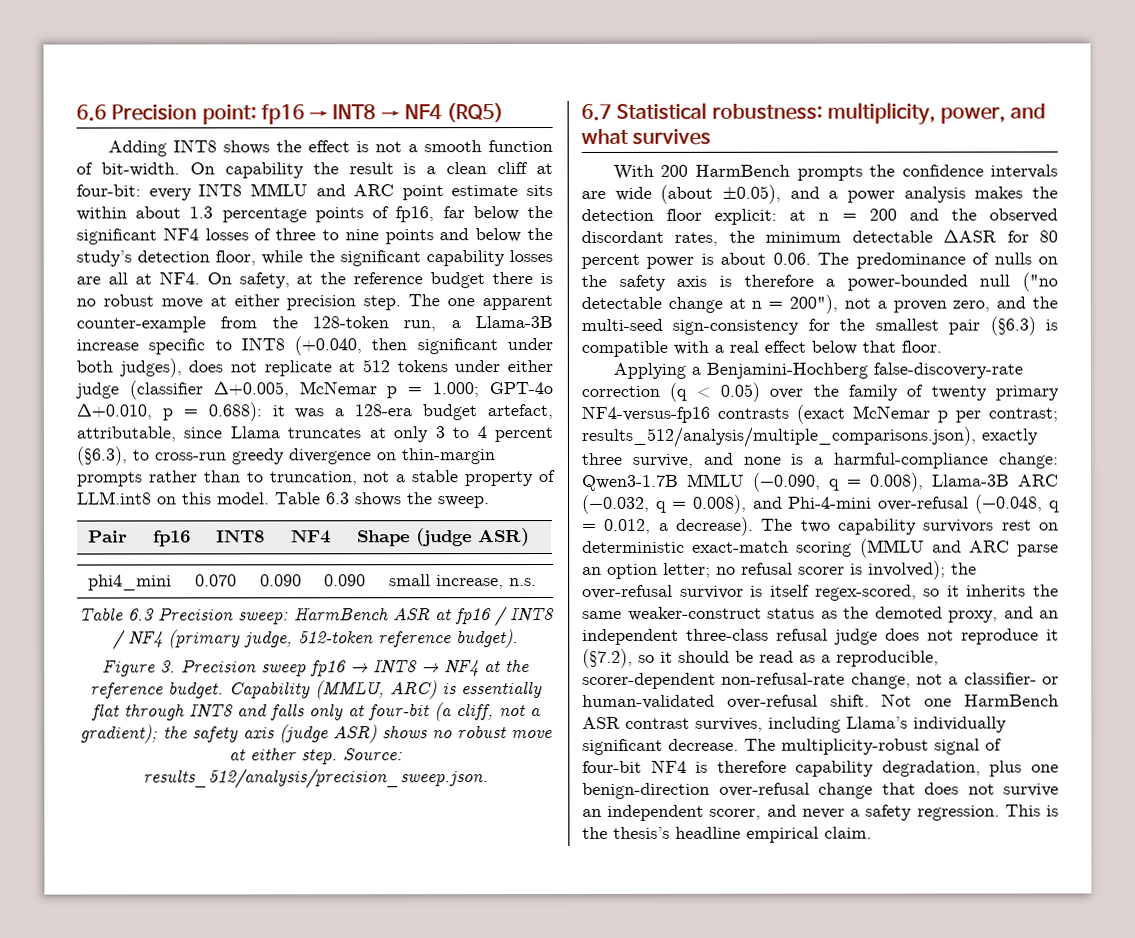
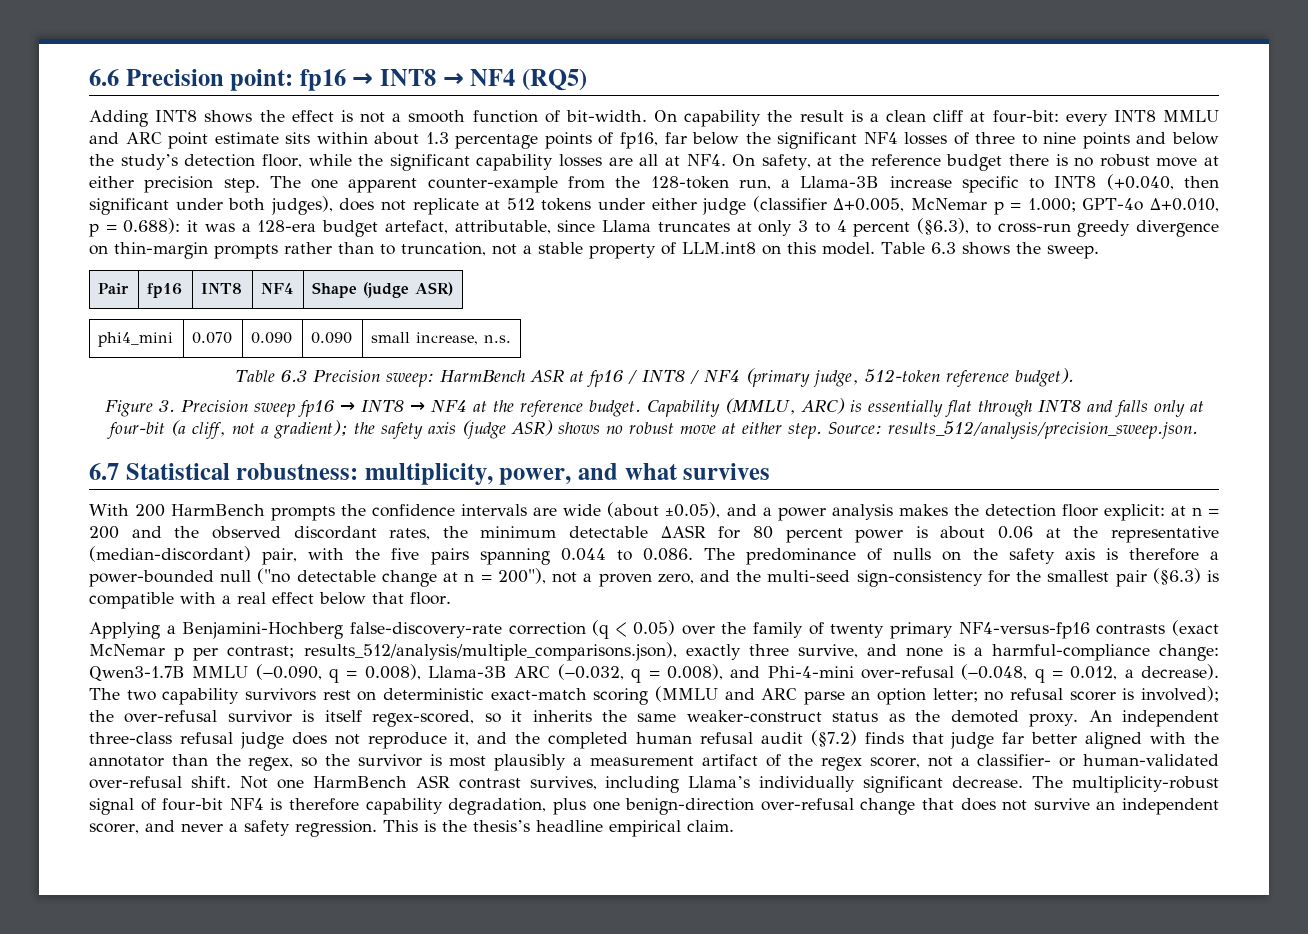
[772,252,811,265] 0.06. -> [998,526,1220,543] [89,546,693,565] 0.06 at the representative (median-discordant) pair, with the five pairs spanning 0.044 to 0.086.
[948,606,1059,623] proxy, and an -> [1029,710,1112,727] proxy. An
[1046,629,1059,641] [582,648,939,668] [582,672,911,689] it (§7.2), so it should be read as a reproducible, scorer-dependent non-refusal-rate change, -> [454,730,1220,749] [89,754,920,771] it, and the completed human refusal audit (§7.2) finds that judge far better aligned with the annotator than the regex, so the survivor is most plausibly a measurement artifact of the regex scorer,

